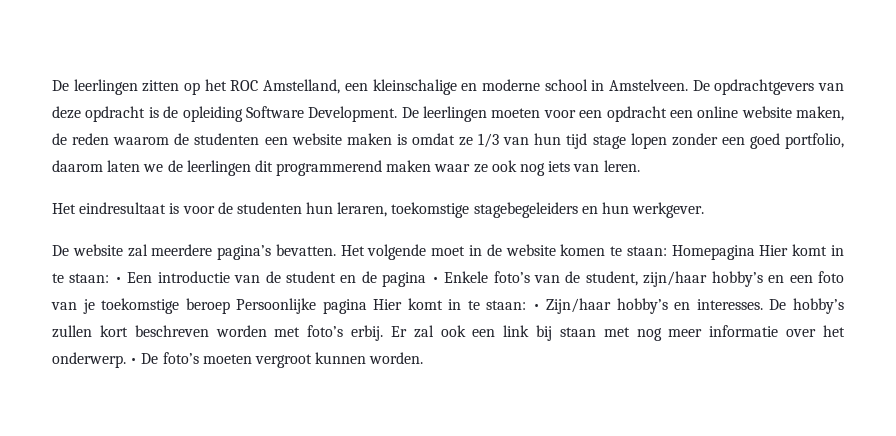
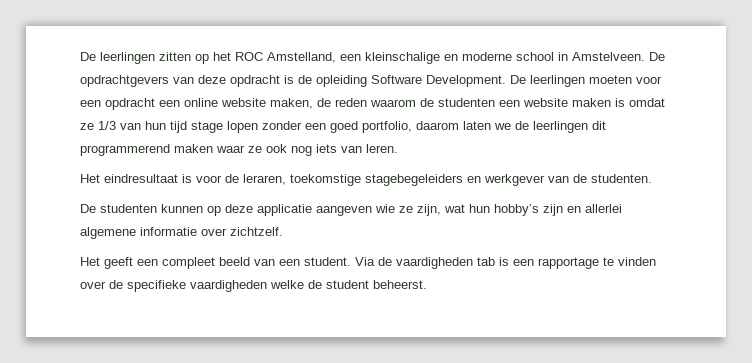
[236,202,334,214] studenten hun -> (239, 178) none
[602,202,705,218] [52,244,845,260] [52,271,845,287] [51,298,844,314] [52,325,846,341] [52,352,424,368] hun werkgever. // De website zal meerdere pagina’s bevatten. Het volgende moet in de website komen te staan: Homepagina Hier komt in te staan: • Een introductie van de student en de pagina • Enkele foto’s van de student, zijn/haar hobby’s en een foto van je toekomstige beroep Persoonlijke pagina Hier komt in te staan: • Zijn/haar hobby’s en interesses. De hobby’s zullen kort beschreven worden met foto’s erbij. Er zal ook een link bij staan met nog meer informatie over het onderwerp. • De foto’s moeten vergroot kunnen worden. -> [484,174,652,186] [80,204,622,216] [80,227,283,239] [80,257,656,269] [80,280,427,292] werkgever van de studenten. // De studenten kunnen op deze applicatie aangeven wie ze zijn, wat hun hobby’s zijn en allerlei algemene informatie over zichtzelf. // Het geeft een compleet beeld van een student. Via de vaardigheden tab is een rapportage te vinden over de specifieke vaardigheden welke de student beheerst.

